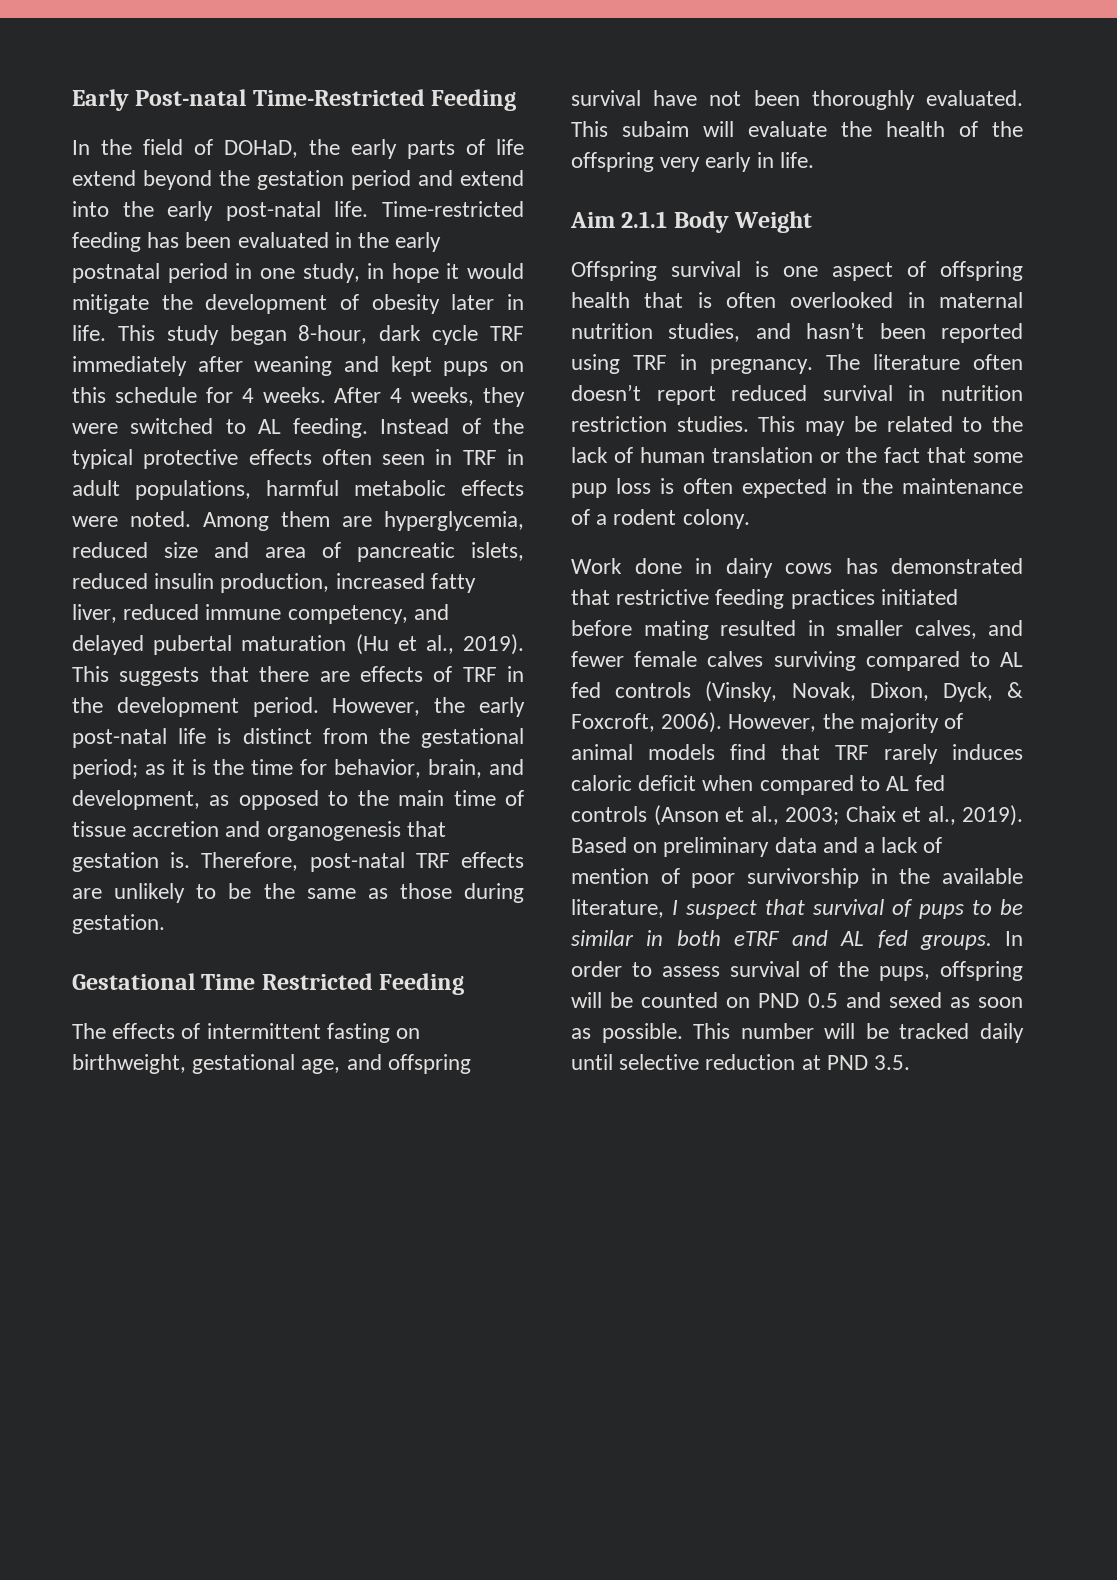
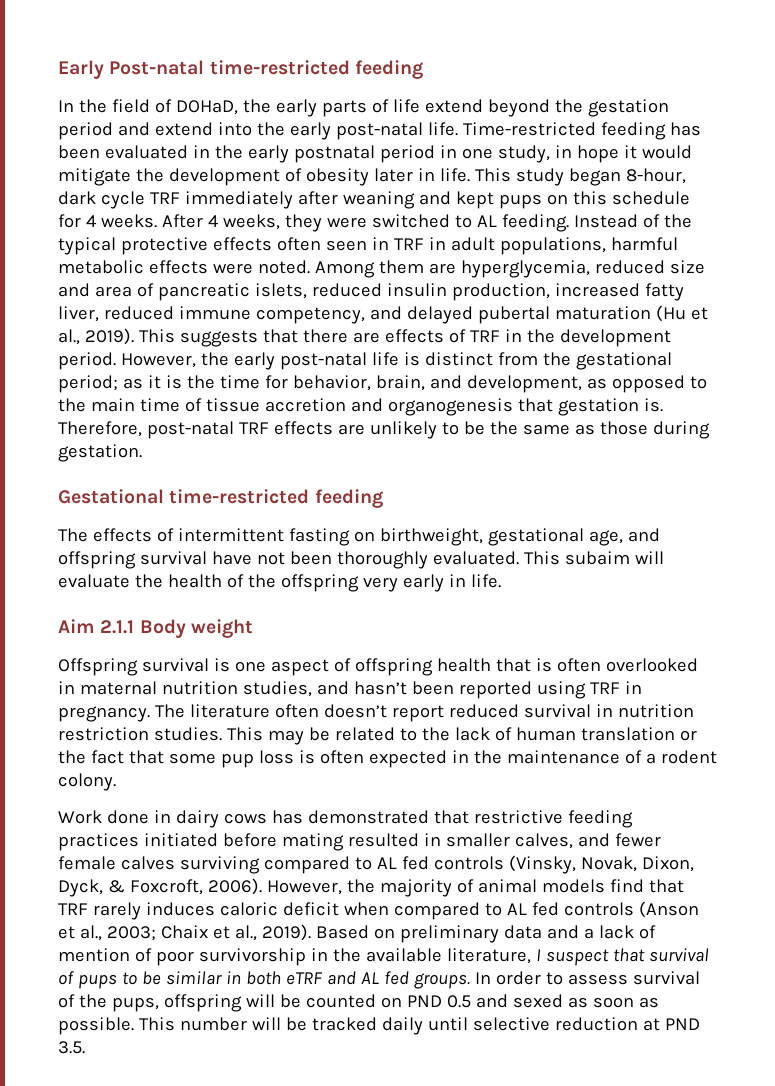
[252,89,517,111] Time-Restricted Feeding -> [209,60,423,79] time-restricted feeding
[201,973,465,995] Time Restricted Feeding -> [169,489,383,508] time-restricted feeding
[734,211,813,233] Weight -> [190,619,253,638] weight

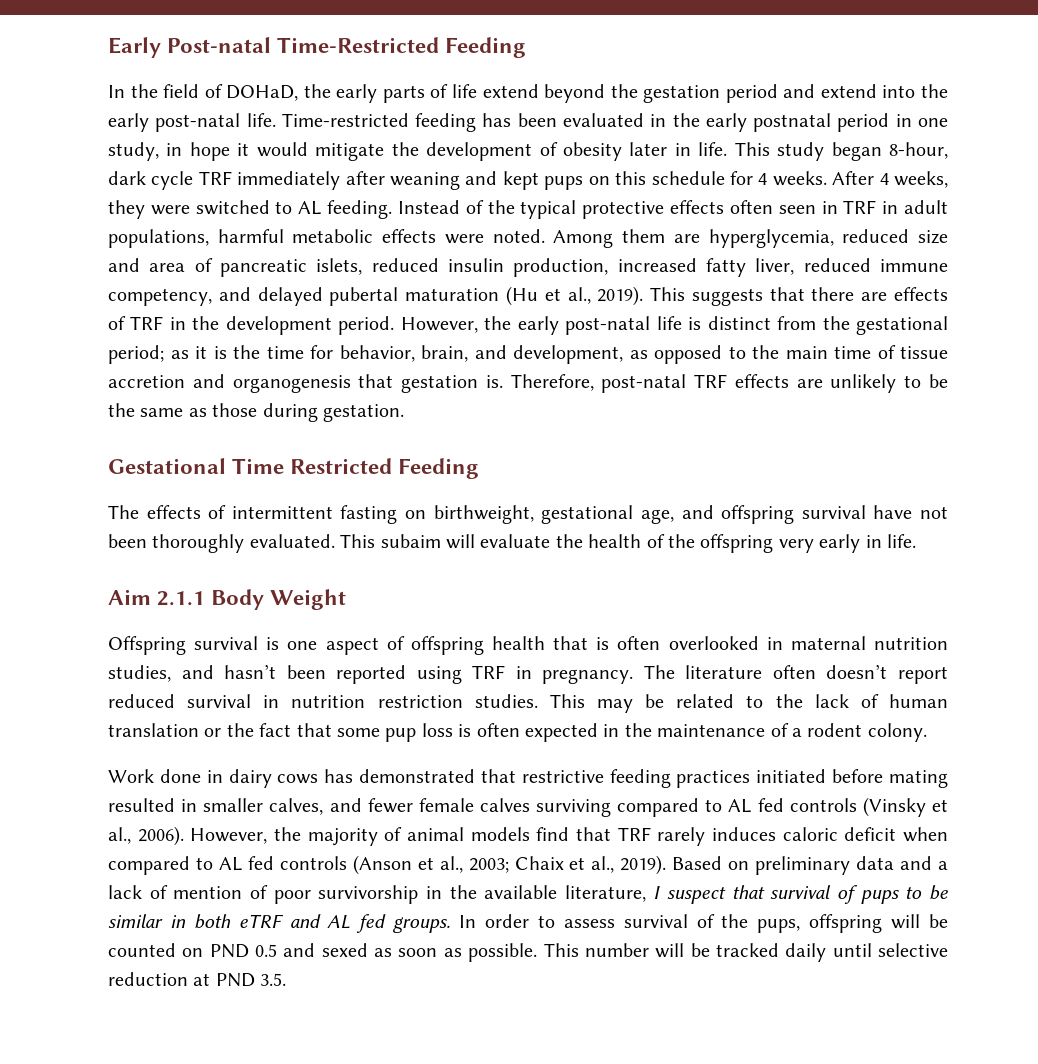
[209,60,423,79] time-restricted feeding -> [277,37,527,58] Time-Restricted Feeding
[169,489,383,508] time-restricted feeding -> [232,458,480,479] Time Restricted Feeding
[190,619,253,638] weight -> [270,589,347,610] Weight
[508,855,694,874] [58,879,203,897] (Vinsky, Novak, Dixon, Dyck, & Foxcroft, -> [862,797,948,817] [108,827,131,844] (Vinsky et al.,

